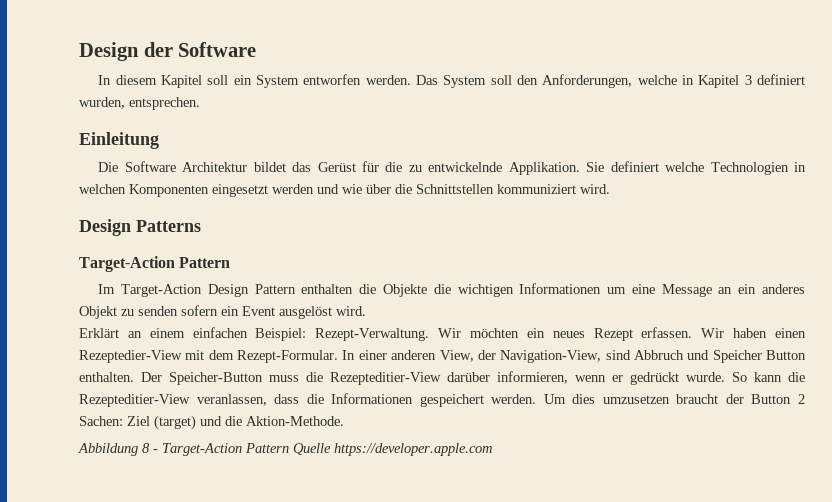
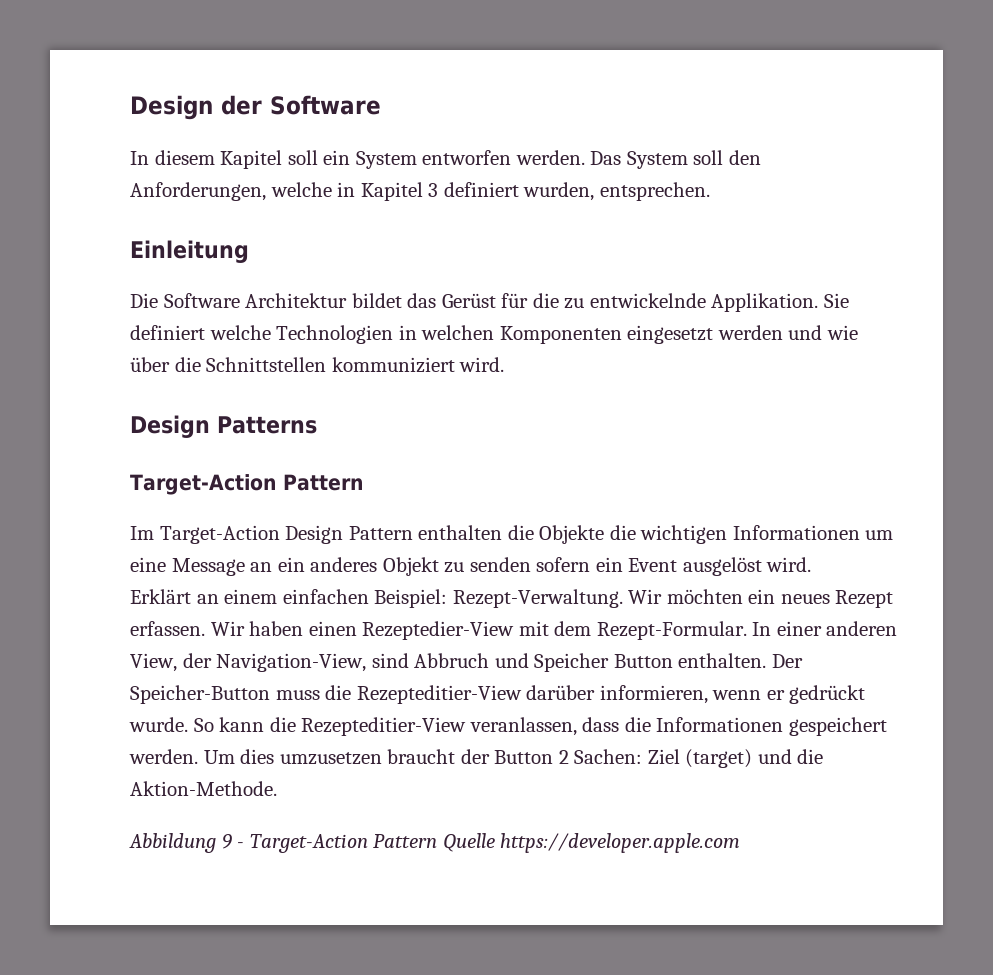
[142,443,150,453] 8 -> [221,834,232,849] 9

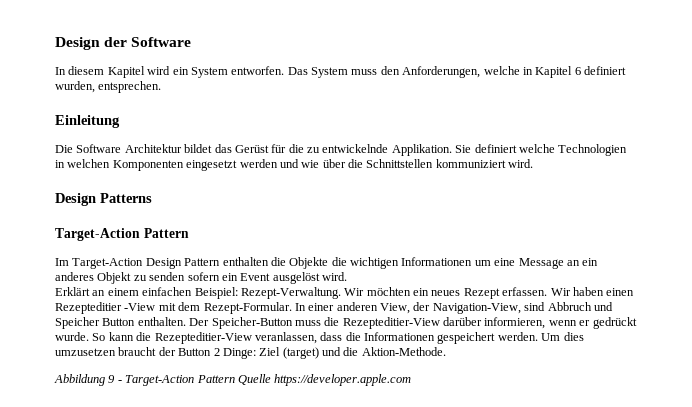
[287,150,318,165] soll -> [147,66,171,75] wird
[422,150,585,165] entworfen werden. -> [231,66,285,75] entworfen.
[693,150,724,165] soll -> [351,69,378,75] muss
[428,183,439,197] 3 -> [574,67,581,75] 6
[362,621,515,640] Rezeptedier-View -> [55,302,156,314] Rezepteditier -View
[574,749,643,764] Sachen: -> [222,348,256,359] Dinge:

